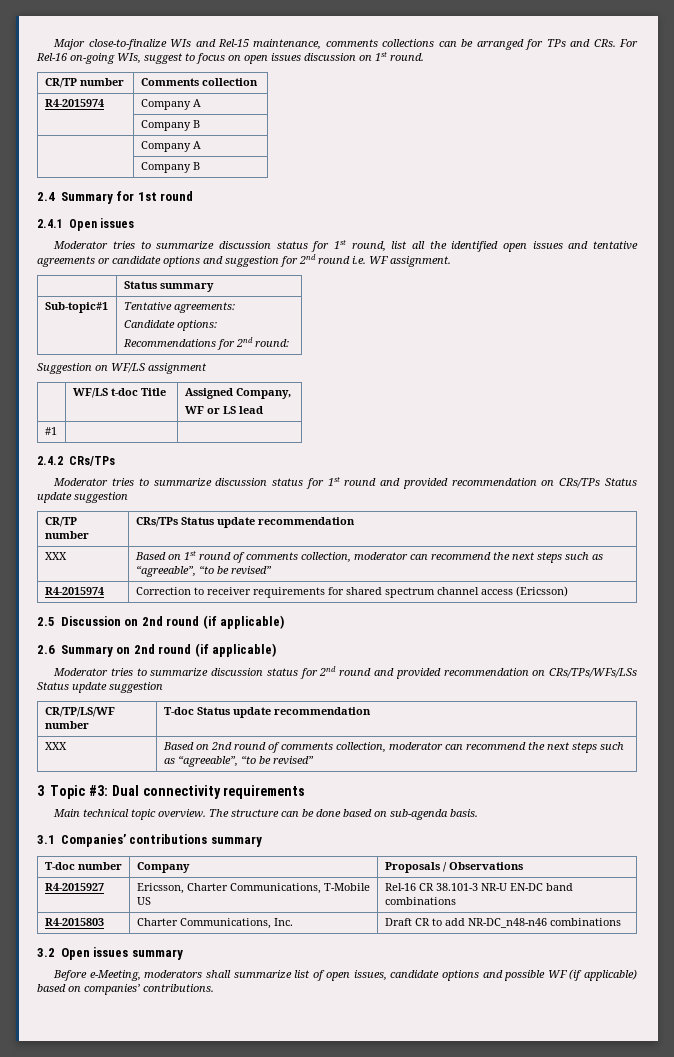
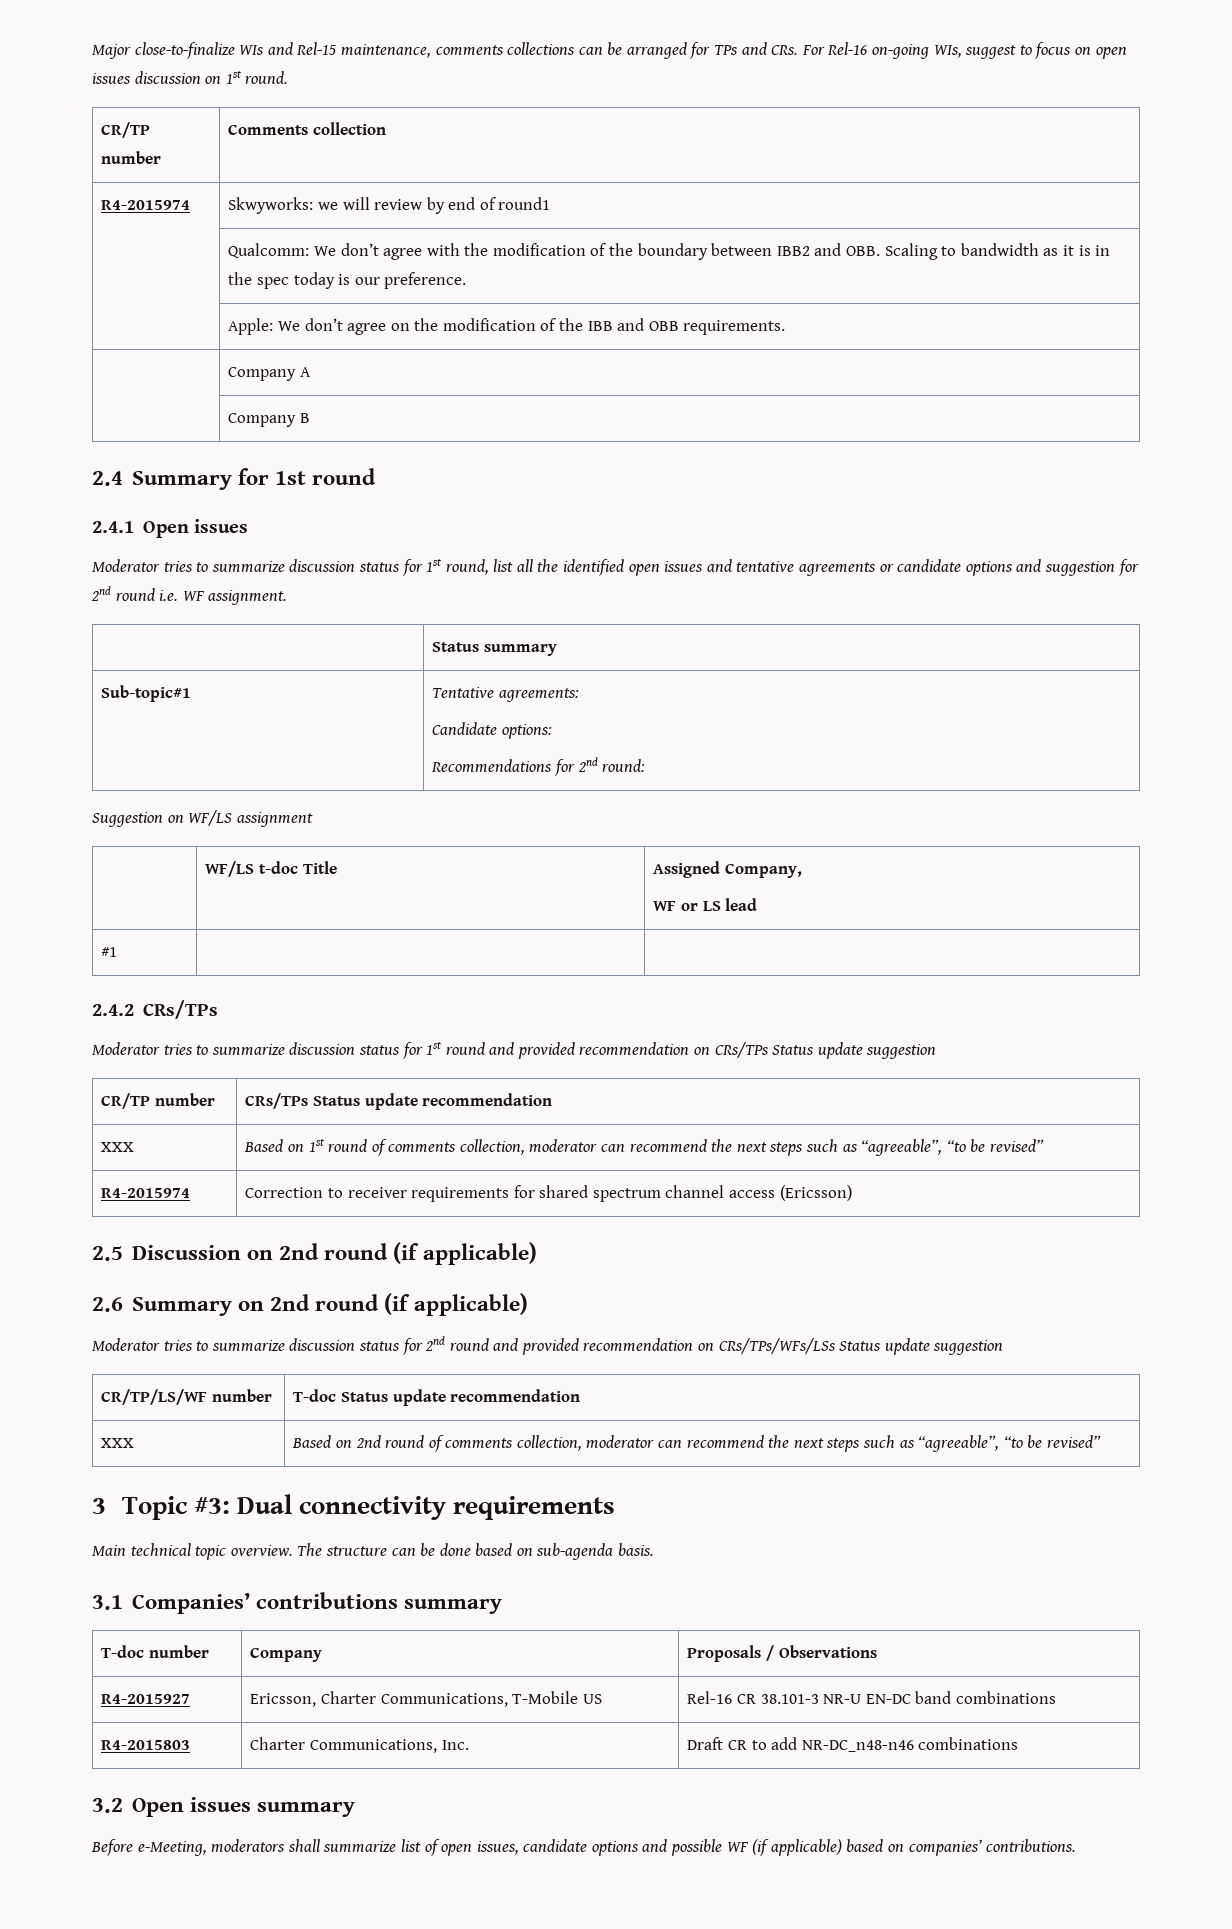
[140,99,201,110] [140,120,200,131] Company A // | Company B -> [228,197,551,214] [228,243,1111,260] [228,272,467,289] [228,318,786,335] Skwyworks: we will review by end of round1 // | Qualcomm: We don’t agree with the modification of the boundary between IBB2 and OBB. Scaling to bandwidth as it is in the spec today is our preference. // | Apple: We don’t agree on the modification of the IBB and OBB requirements.

